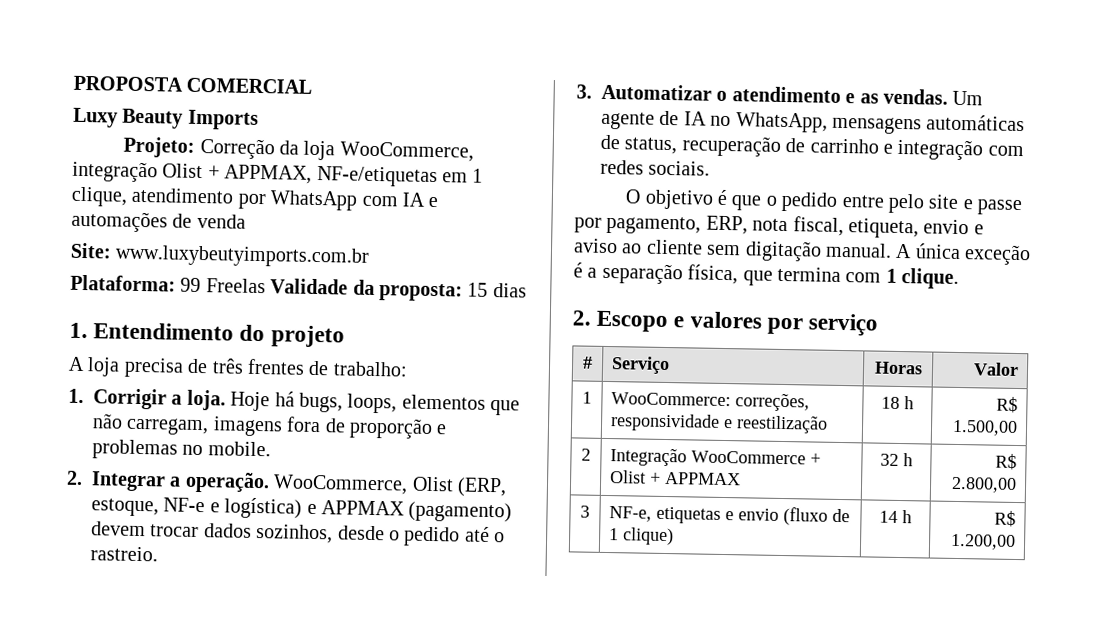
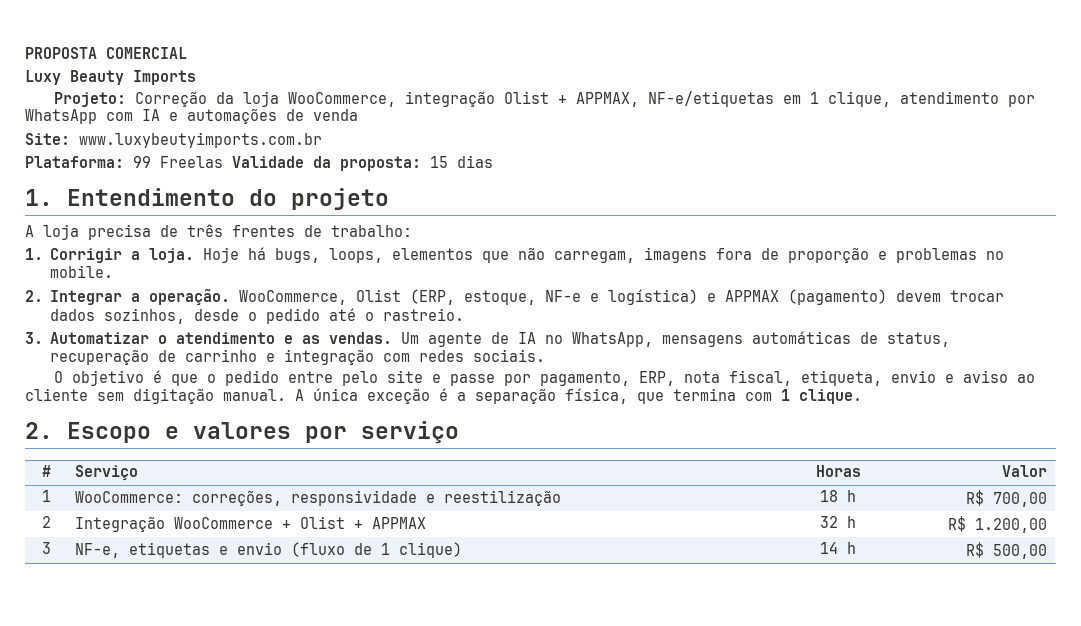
[951,419,1018,437] 1.500,00 -> [992,492,1047,507] 700,00
[950,476,1017,493] 2.800,00 -> [974,518,1047,533] 1.200,00
[949,533,1016,550] 1.200,00 -> [992,544,1047,559] 500,00

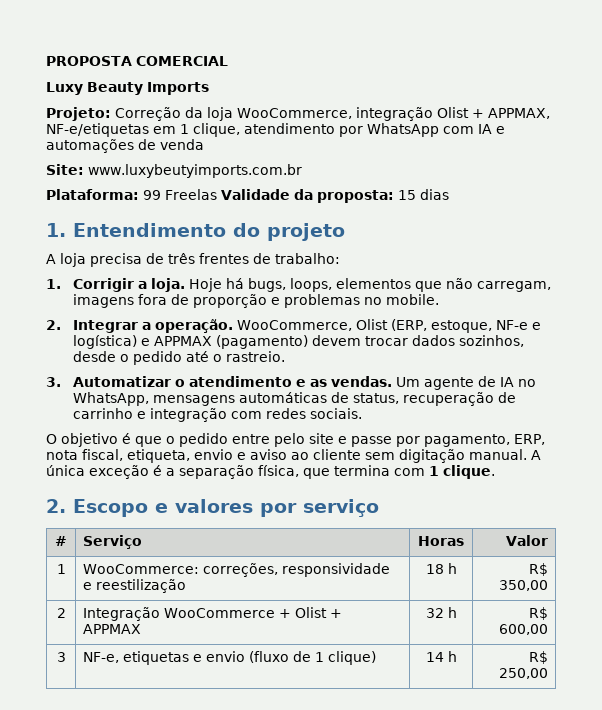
[992,492,1047,507] 700,00 -> [498,580,548,591] 350,00
[974,518,1047,533] 1.200,00 -> [498,624,548,635] 600,00
[992,544,1047,559] 500,00 -> [498,668,548,679] 250,00

